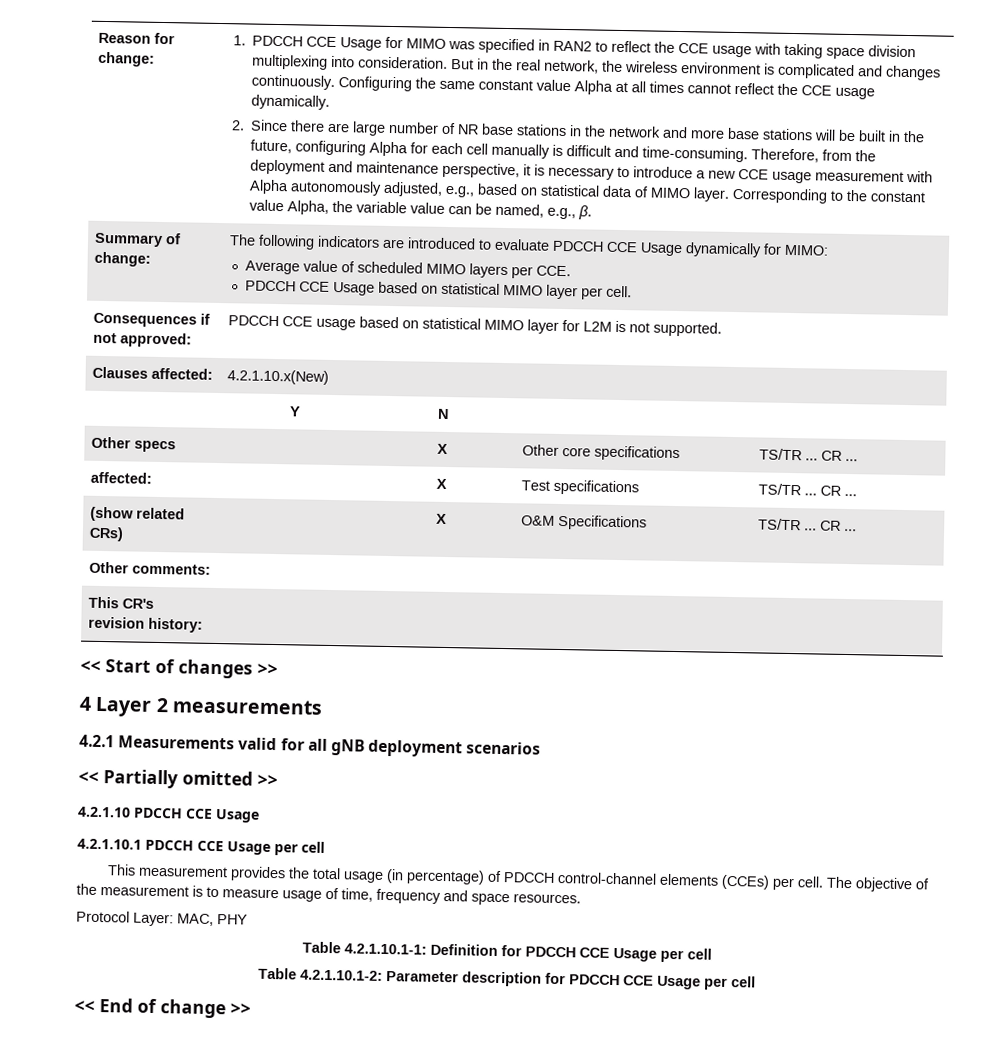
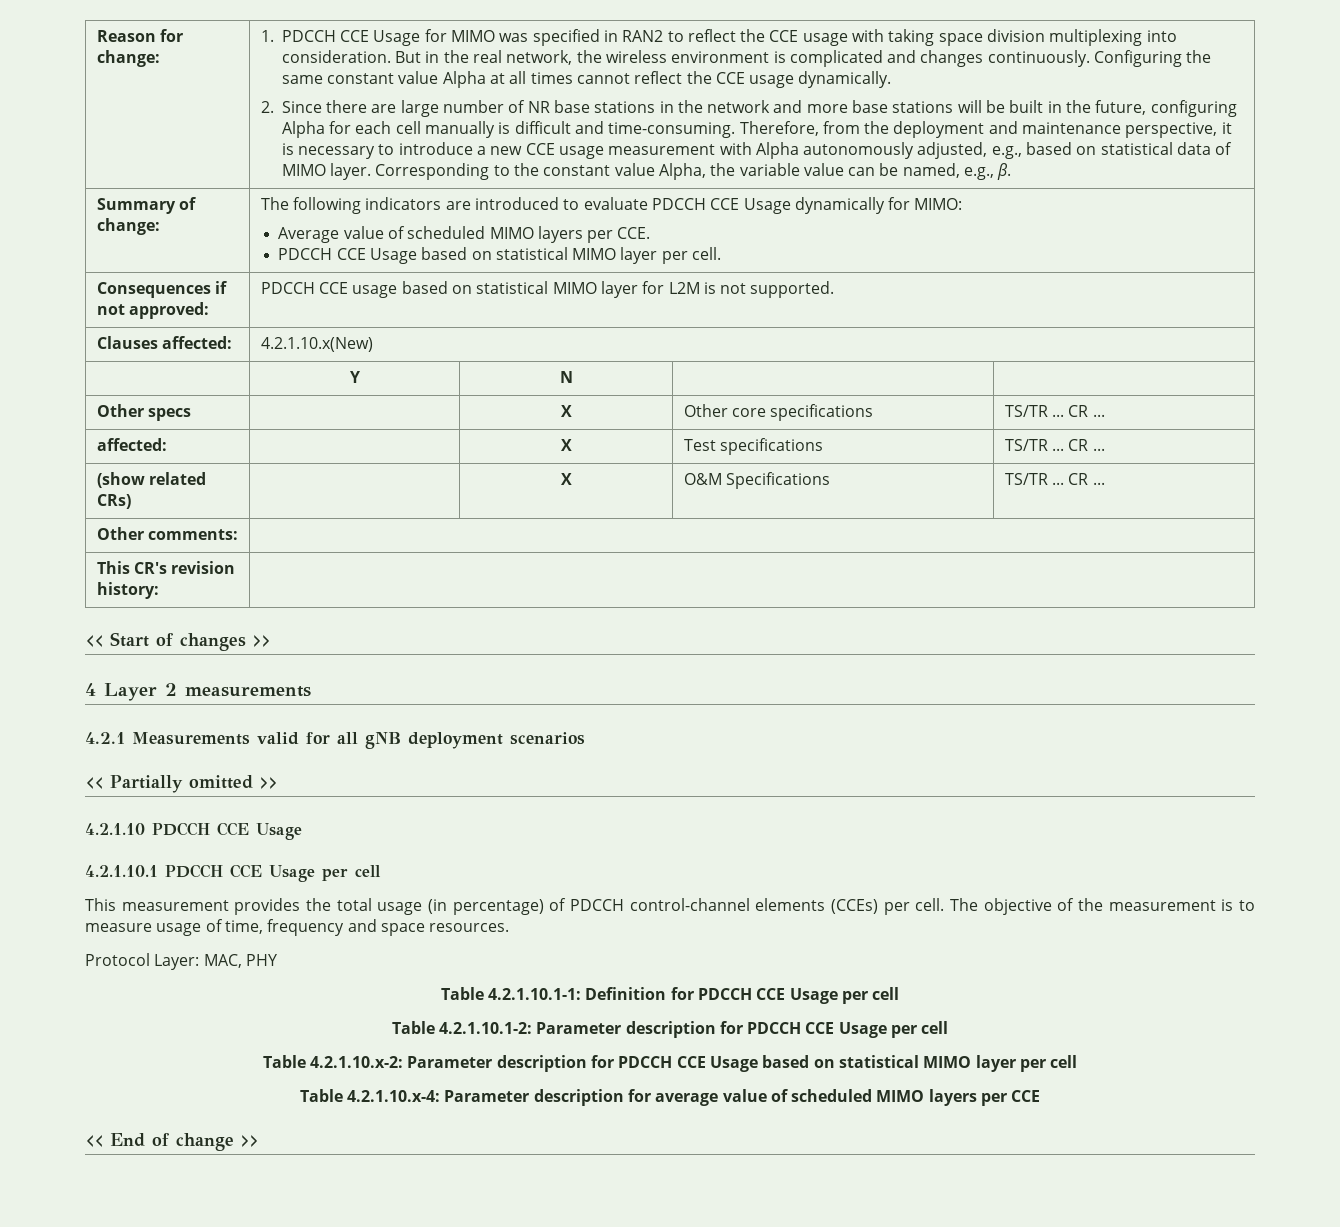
(756, 982) none -> [262,1055,1078,1072] [299,1089,1041,1106] // Table 4.2.1.10.x-2: Parameter description for PDCCH CCE Usage based on statistical MIMO layer per cell // Table 4.2.1.10.x-4: Parameter description for average value of scheduled MIMO layers per CCE

